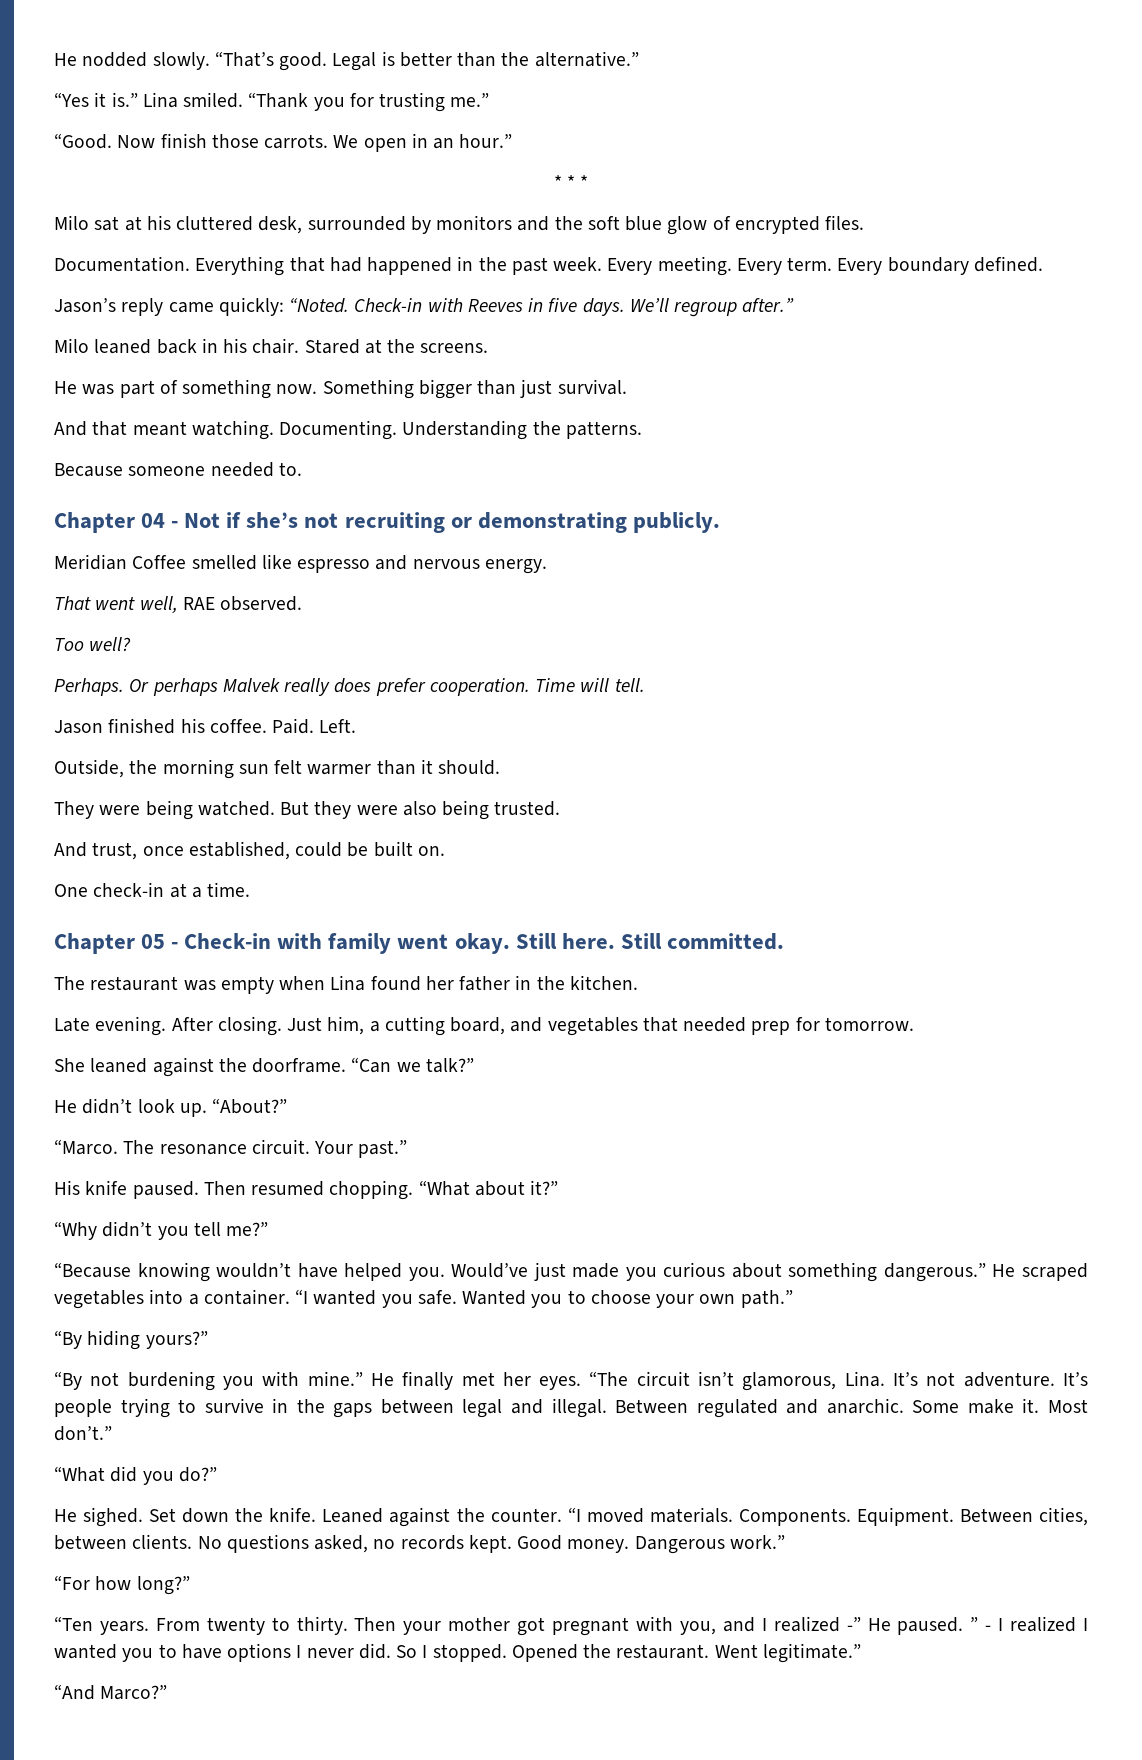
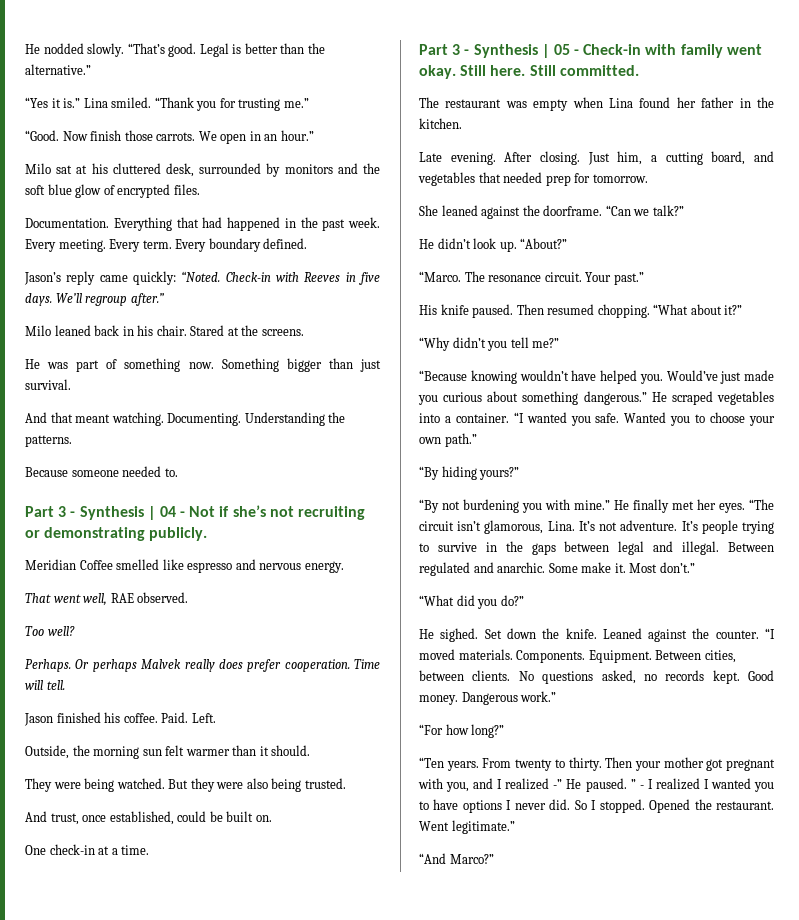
[553,175,589,189] // * * * -> (314, 135) none
[54,512,135,533] Chapter -> [25,506,156,520] Part 3 - Synthesis |
[54,933,135,954] Chapter -> [419,44,550,58] Part 3 - Synthesis |

